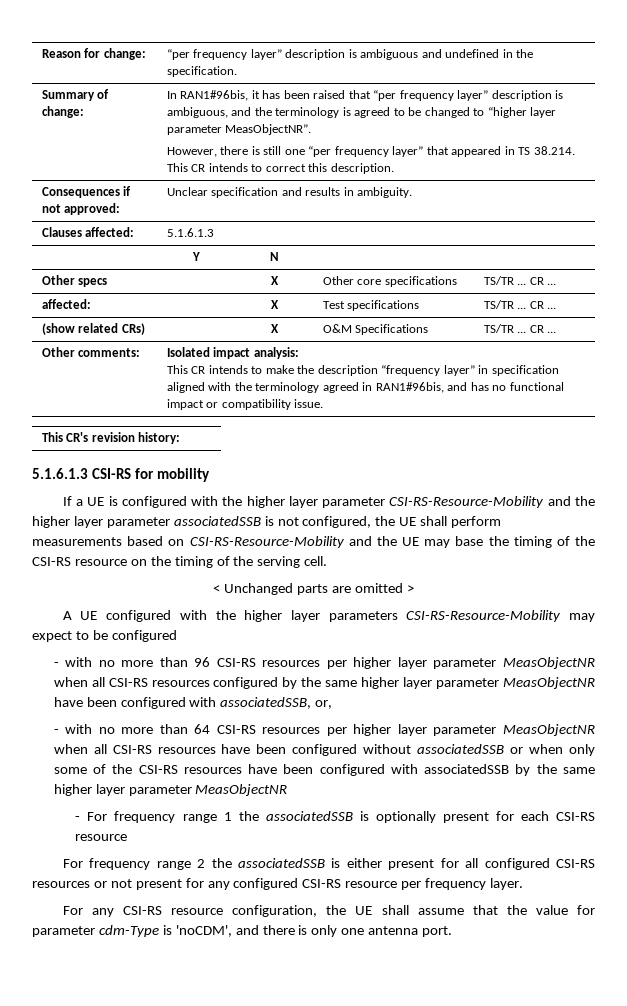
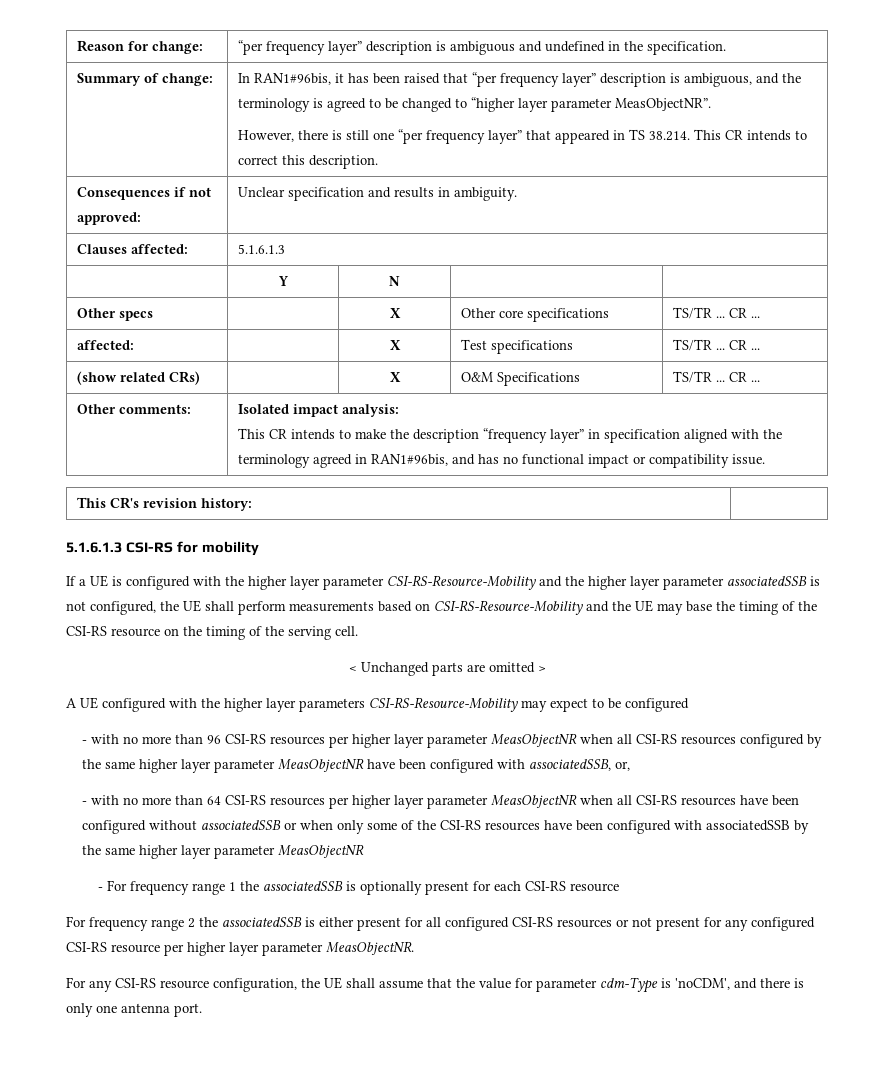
[425,878,524,890] frequency layer. -> [187,941,414,956] higher layer parameter MeasObjectNR.

